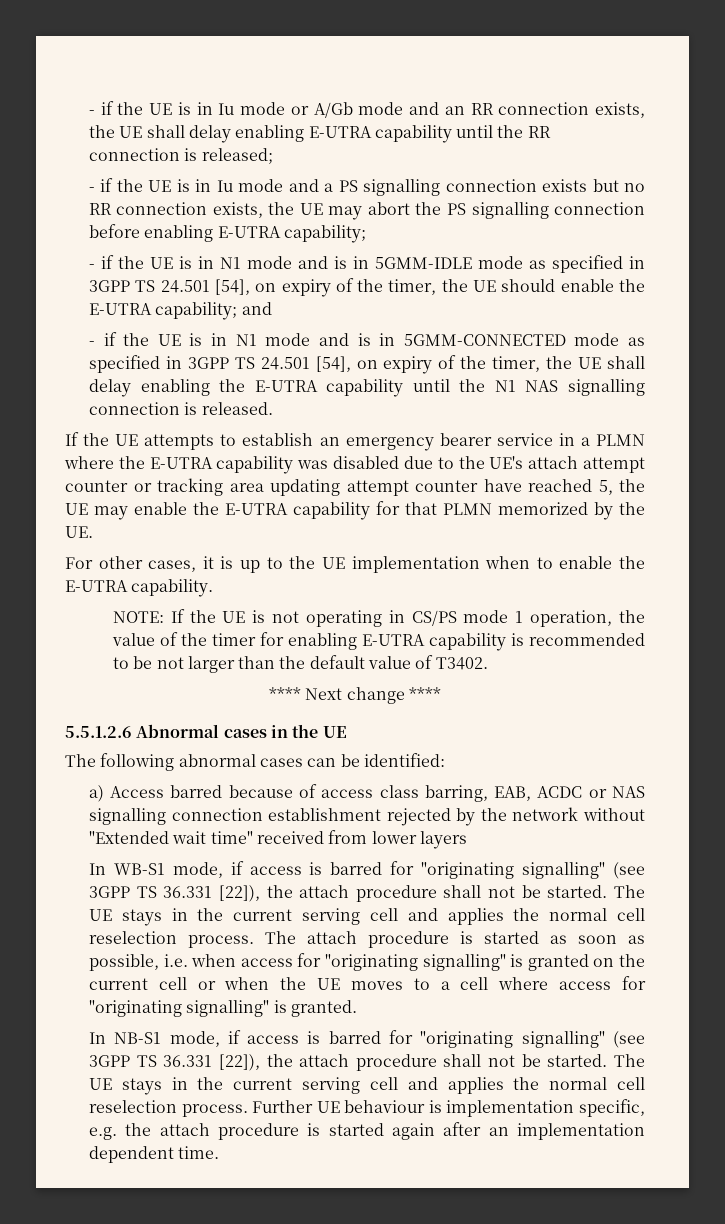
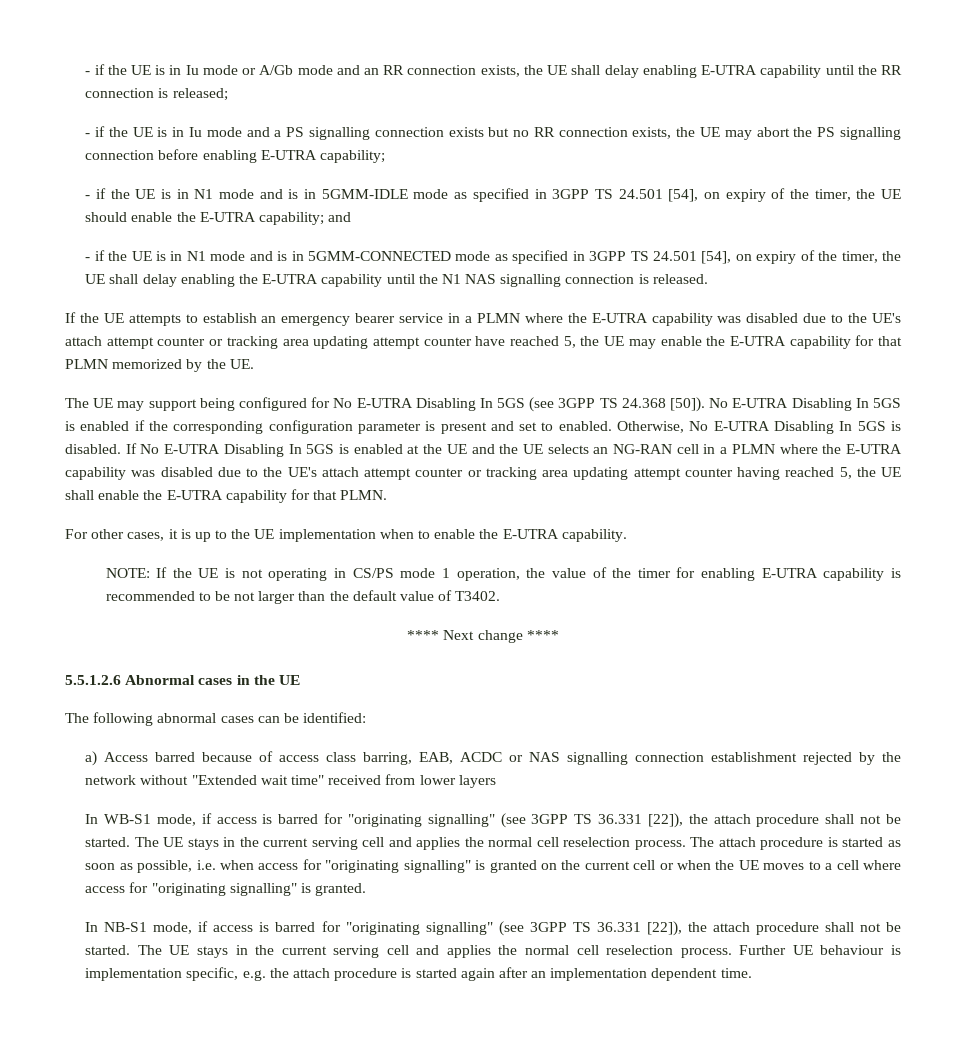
(93, 532) none -> [65,397,901,412] [65,420,901,434] [65,443,903,457] [65,467,901,480] [65,489,388,503] // The UE may support being configured for No E-UTRA Disabling In 5GS (see 3GPP TS 24.368 [50]). No E-UTRA Disabling In 5GS is enabled if the corresponding configuration parameter is present and set to enabled. Otherwise, No E-UTRA Disabling In 5GS is disabled. If No E-UTRA Disabling In 5GS is enabled at the UE and the UE selects an NG-RAN cell in a PLMN where the E-UTRA capability was disabled due to the UE's attach attempt counter or tracking area updating attempt counter having reached 5, the UE shall enable the E-UTRA capability for that PLMN.

